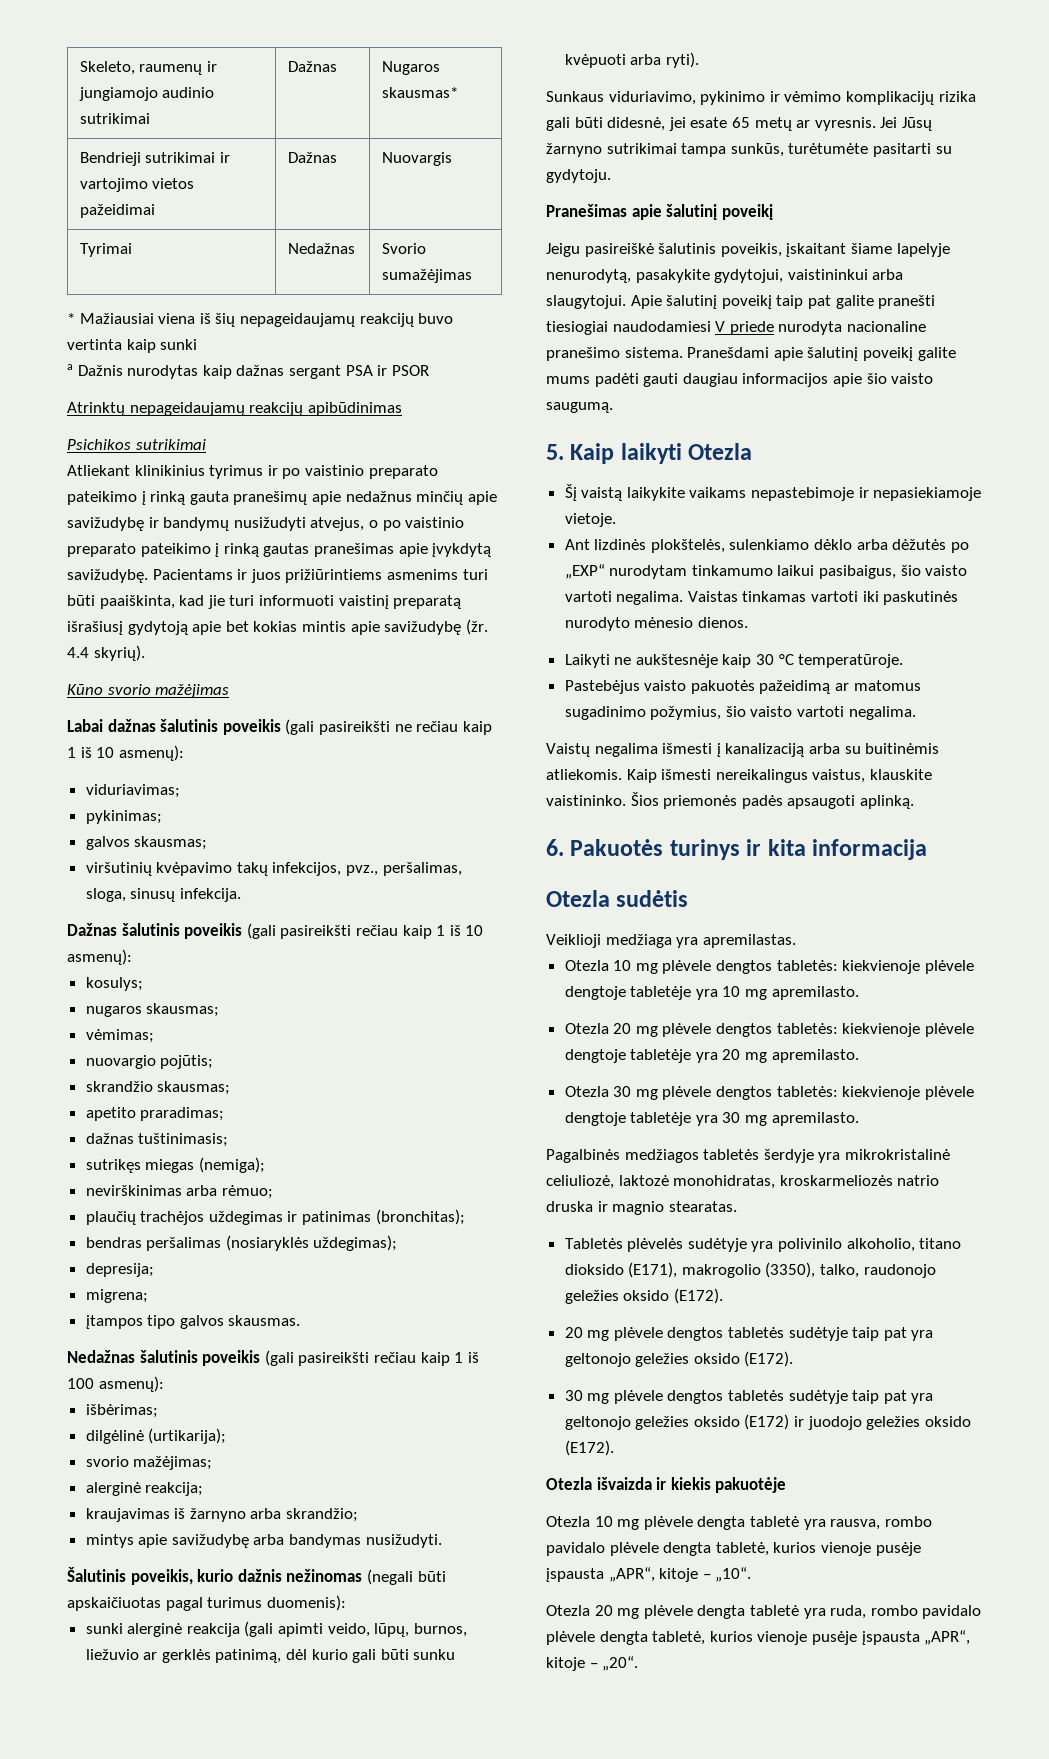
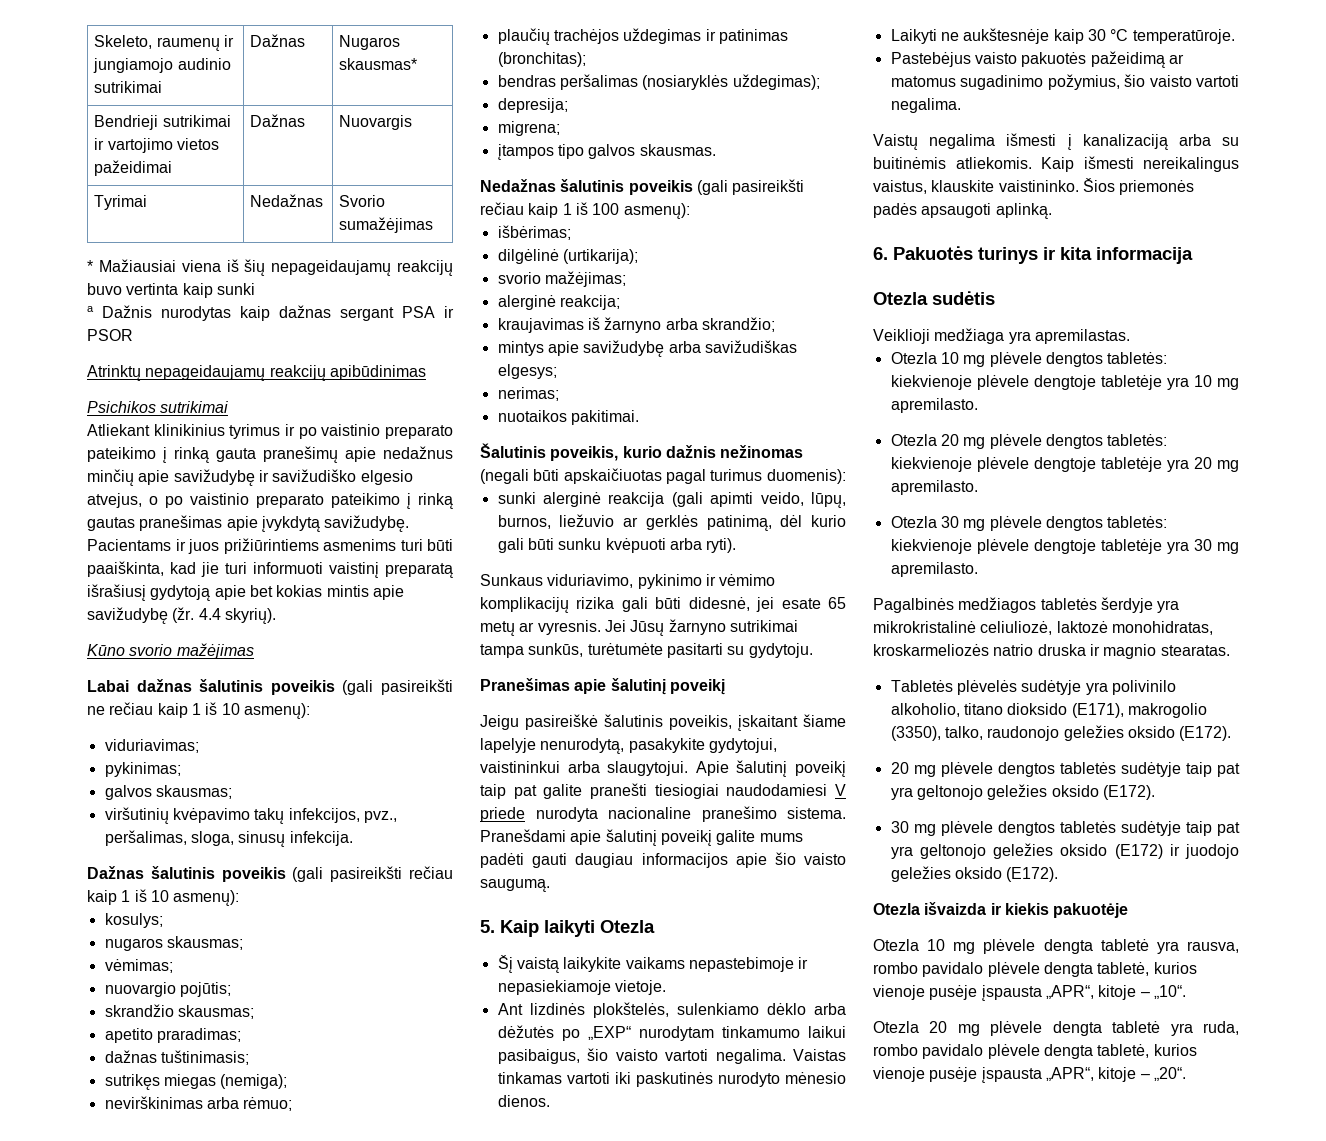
[163,517,306,531] bandymų nusižudyti -> [272,469,413,485] savižudiško elgesio
[289,1534,442,1548] bandymas nusižudyti. -> [704,340,797,353] [497,364,557,379] [497,387,559,401] [497,410,639,425] savižudiškas elgesys; // nerimas; // nuotaikos pakitimai.

